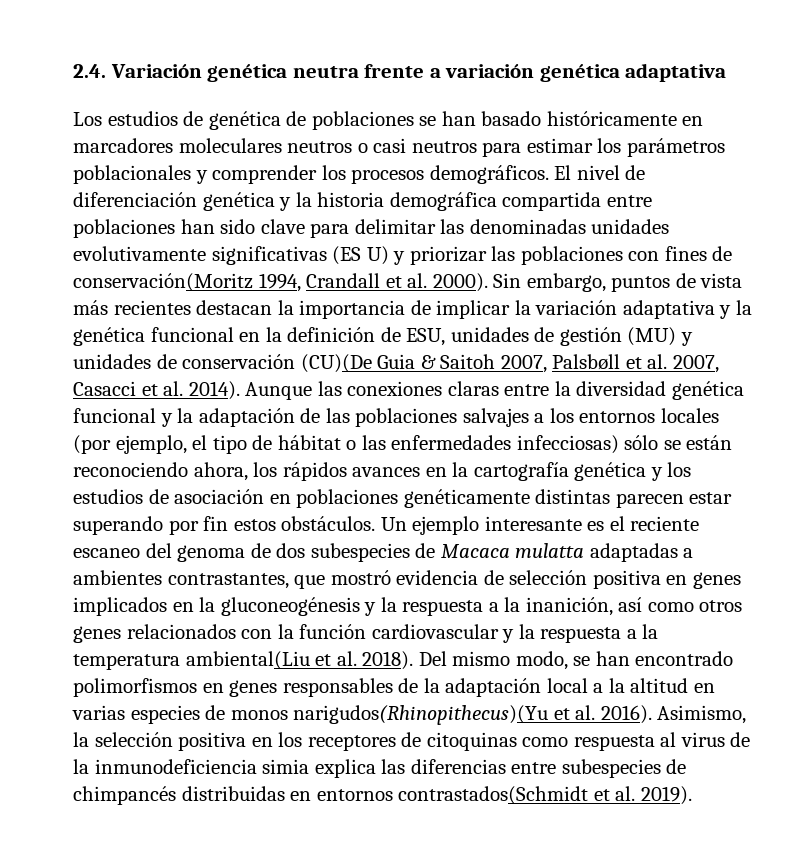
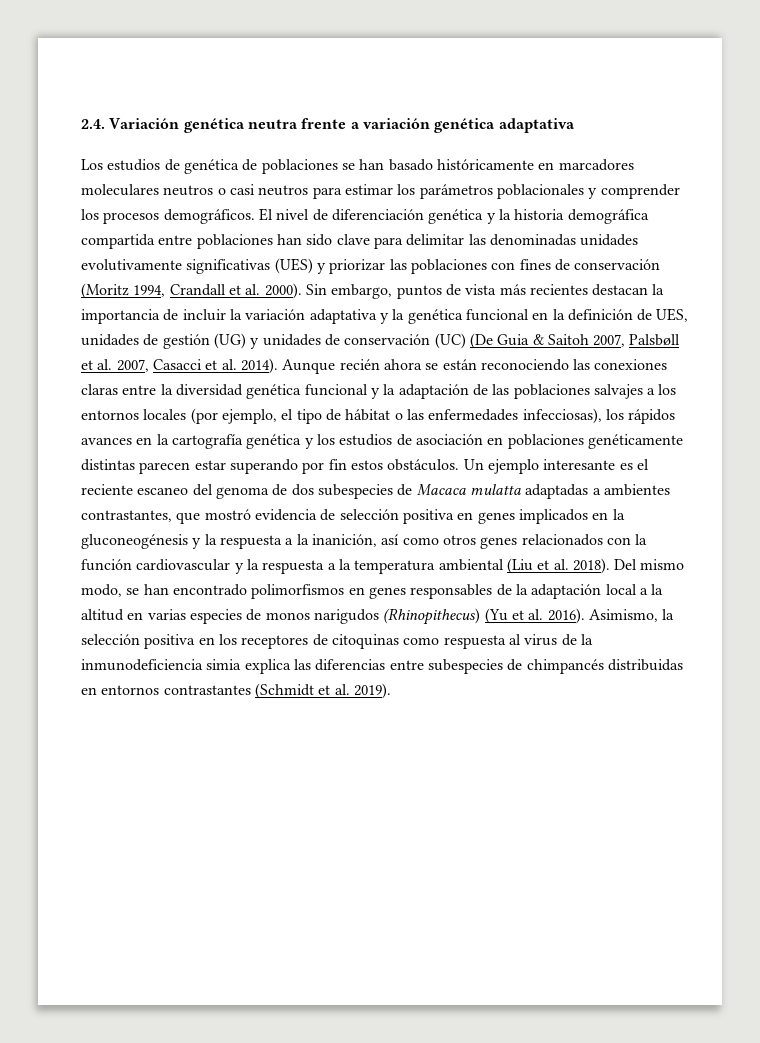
[332,246,389,265] (ES U) -> [274,258,313,274] (UES)
[73,273,253,292] conservación(Moritz -> [574,259,661,270] [81,283,129,299] conservación (Moritz
[436,300,511,319] implicar -> [182,309,226,321] incluir
[406,328,446,346] ESU, -> [656,308,689,322] UES,
[627,327,677,346] (MU) -> [213,333,246,349] (UG)
[300,354,372,373] (CU)(De -> [434,333,493,349] (UC) (De
(313, 391) none -> [339,359,569,371] recién ahora se están reconociendo
[516,435,733,454] [73,462,248,481] infecciosas) sólo se están reconociendo ahora, -> [522,408,602,424] infecciosas),
[185,651,310,670] ambiental(Liu -> [438,558,533,574] ambiental (Liu
[293,705,549,725] narigudos(Rhinopithecus)(Yu -> [313,608,508,625] narigudos (Rhinopithecus) (Yu
[398,786,589,805] contrastados(Schmidt -> [163,683,314,699] contrastantes (Schmidt

